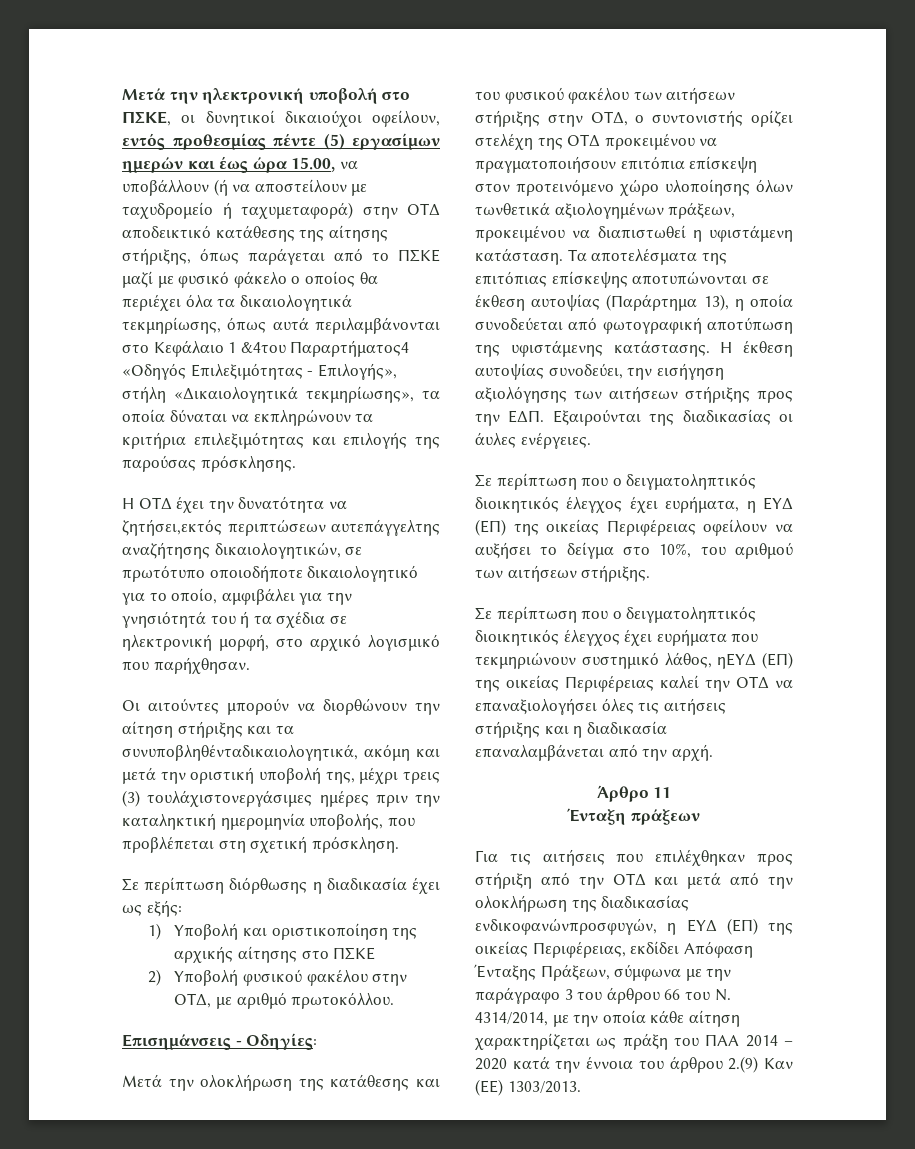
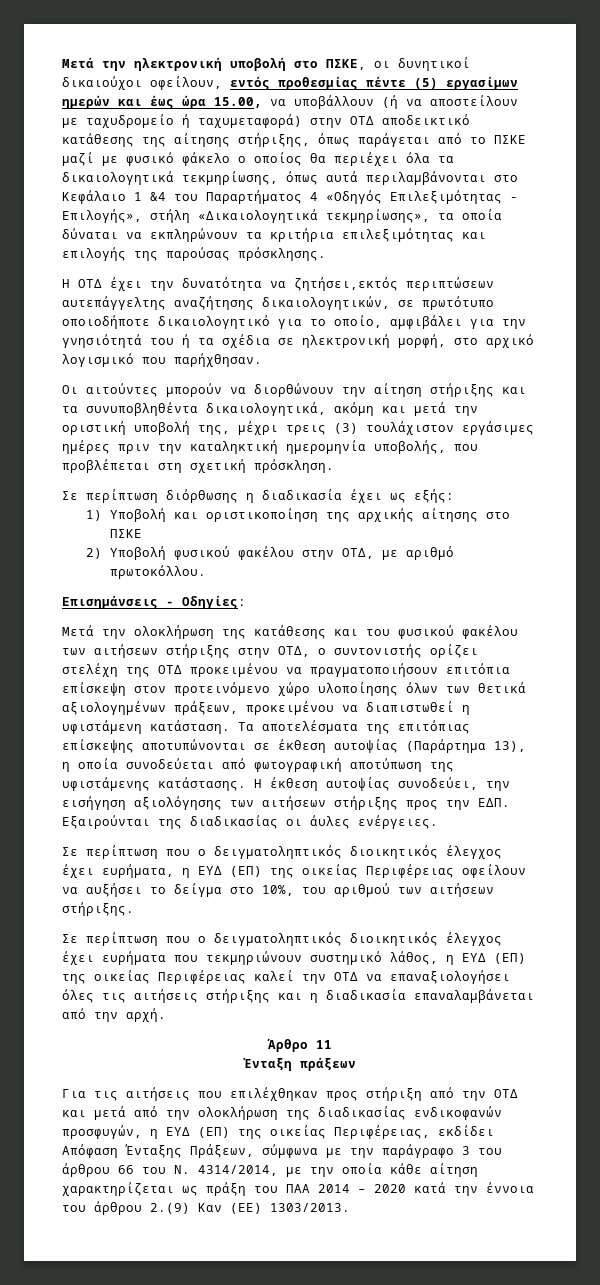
[240,340,410,357] &4του Παραρτήματος4 -> [150,190,318,204] &4 του Παραρτήματος 4
[122,744,358,761] συνυποβληθένταδικαιολογητικά, -> [86,402,326,416] συνυποβληθέντα δικαιολογητικά,
[147,790,313,807] τουλάχιστονεργάσιμες -> [366,421,534,435] τουλάχιστον εργάσιμες
[475,202,550,215] τωνθετικά -> [446,682,526,693] των θετικά
[717,653,757,669] ηΕΥΔ -> [446,953,486,965] η ΕΥΔ
[475,918,657,935] ενδικοφανώνπροσφυγών, -> [414,1106,502,1120] [62,1125,142,1139] ενδικοφανών προσφυγών,

